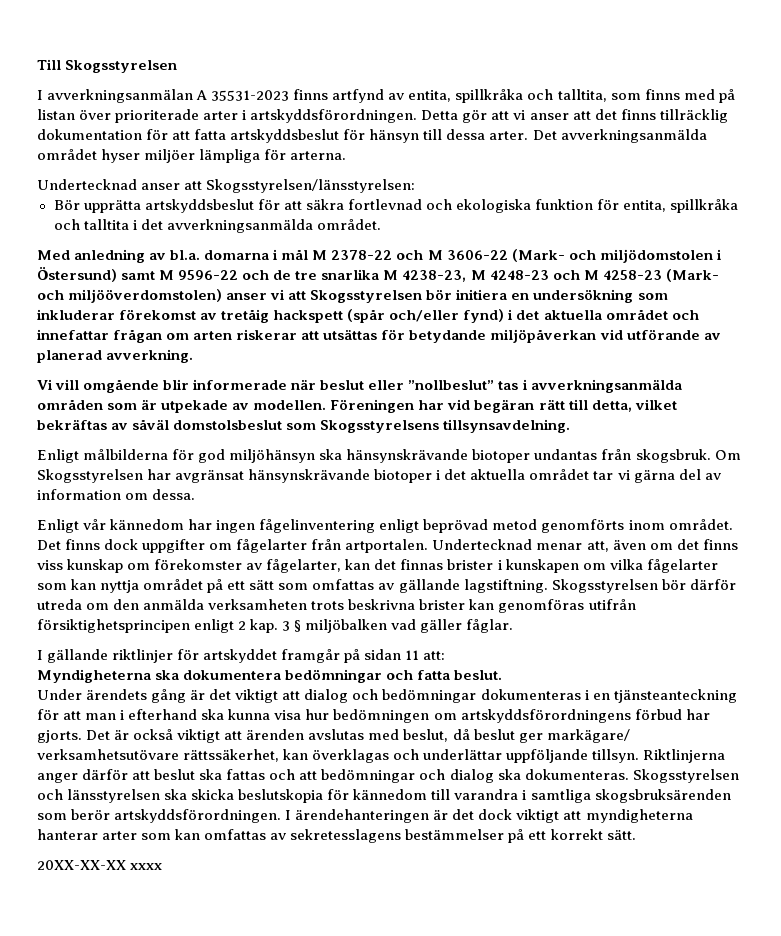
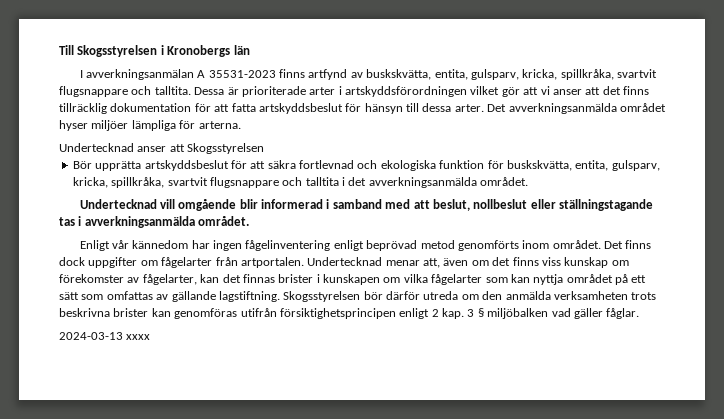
(178, 66) none -> [160,45,250,57] i Kronobergs län
[408,89,735,103] [37,109,112,120] entita, spillkråka och talltita, som finns med på listan över -> [366,69,658,80] [59,86,239,97] buskskvätta, entita, gulsparv, kricka, spillkråka, svartvit flugsnappare och talltita. Dessa är
[250,109,459,123] artskyddsförordningen. Detta -> [345,86,500,97] artskyddsförordningen vilket
[206,179,416,193] Skogsstyrelsen/länsstyrelsen: -> [187,143,265,154] Skogsstyrelsen
[623,199,739,213] entita, spillkråka -> [506,160,660,171] [72,177,279,188] buskskvätta, entita, gulsparv, kricka, spillkråka, svartvit flugsnappare
[37,249,722,263] [37,267,719,282] [37,289,668,303] [37,309,699,323] [37,329,721,343] [37,349,194,363] [37,379,682,393] [37,399,677,413] [37,419,571,433] [37,449,741,463] [37,469,722,483] [37,489,196,500] Med anledning av bl.a. domarna i mål M 2378-22 och M 3606-22 (Mark- och miljödomstolen i Östersund) samt M 9596-22 och de tre snarlika M 4238-23, M 4248-23 och M 4258-23 (Mark- och miljööverdomstolen) anser vi att Skogsstyrelsen bör initiera en undersökning som inkluderar förekomst av tretåig hackspett (spår och/eller fynd) i det aktuella området och innefattar frågan om arten riskerar att utsättas för betydande miljöpåverkan vid utförande av planerad avverkning. // Vi vill omgående blir informerade när beslut eller ”nollbeslut” tas i avverkningsanmälda områden som är utpekade av modellen. Föreningen har vid begäran rätt till detta, vilket bekräftas av såväl domstolsbeslut som Skogsstyrelsens tillsynsavdelning. // Enligt målbilderna för god miljöhänsyn ska hänsynskrävande biotoper undantas från skogsbruk. Om Skogsstyrelsen har avgränsat hänsynskrävande biotoper i det aktuella området tar vi gärna del av information om dessa. -> [79,199,654,211] [59,216,250,228] Undertecknad vill omgående blir informerad i samband med att beslut, nollbeslut eller ställningstagande tas i avverkningsanmälda området.
[37,649,446,663] [37,669,503,683] [37,689,737,703] [37,709,710,723] [37,729,630,743] [37,749,726,763] [37,769,739,783] [37,789,731,803] [37,809,693,823] [37,829,636,843] [37,860,126,870] I gällande riktlinjer för artskyddet framgår på sidan 11 att: // Myndigheterna ska dokumentera bedömningar och fatta beslut. // Under ärendets gång är det viktigt att dialog och bedömningar dokumenteras i en tjänsteanteckning för att man i efterhand ska kunna visa hur bedömningen om artskyddsförordningens förbud har gjorts. Det är också viktigt att ärenden avslutas med beslut, då beslut ger markägare/ verksamhetsutövare rättssäkerhet, kan överklagas och underlättar uppföljande tillsyn. Riktlinjerna anger därför att beslut ska fattas och att bedömningar och dialog ska dokumenteras. Skogsstyrelsen och länsstyrelsen ska skicka beslutskopia för kännedom till varandra i samtliga skogsbruksärenden som berör artskyddsförordningen. I ärendehanteringen är det dock viktigt att myndigheterna hanterar arter som kan omfattas av sekretesslagens bestämmelser på ett korrekt sätt. // 20XX-XX-XX -> [59,332,123,340] 2024-03-13

